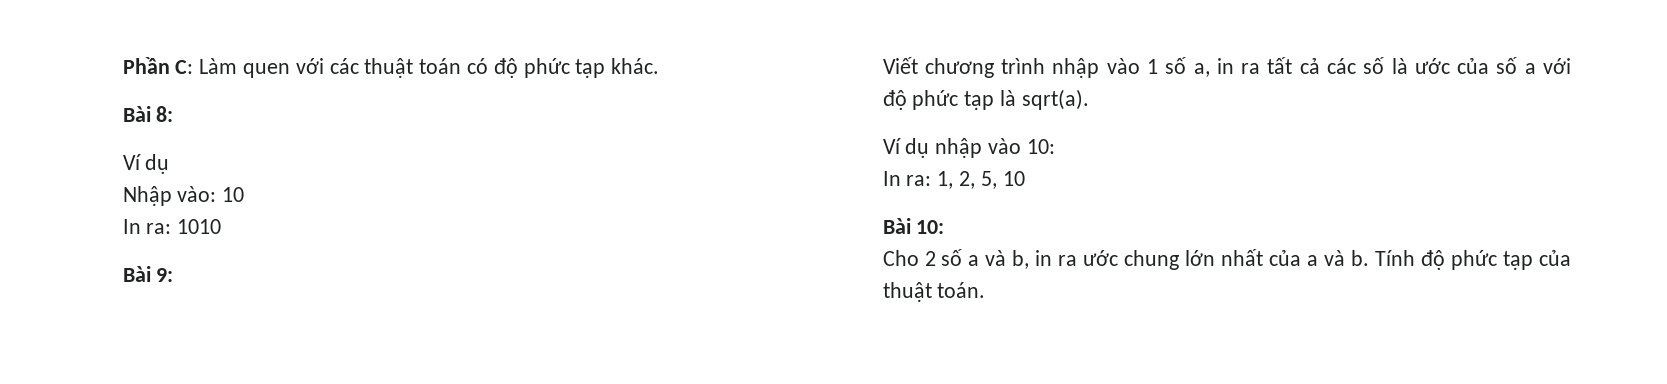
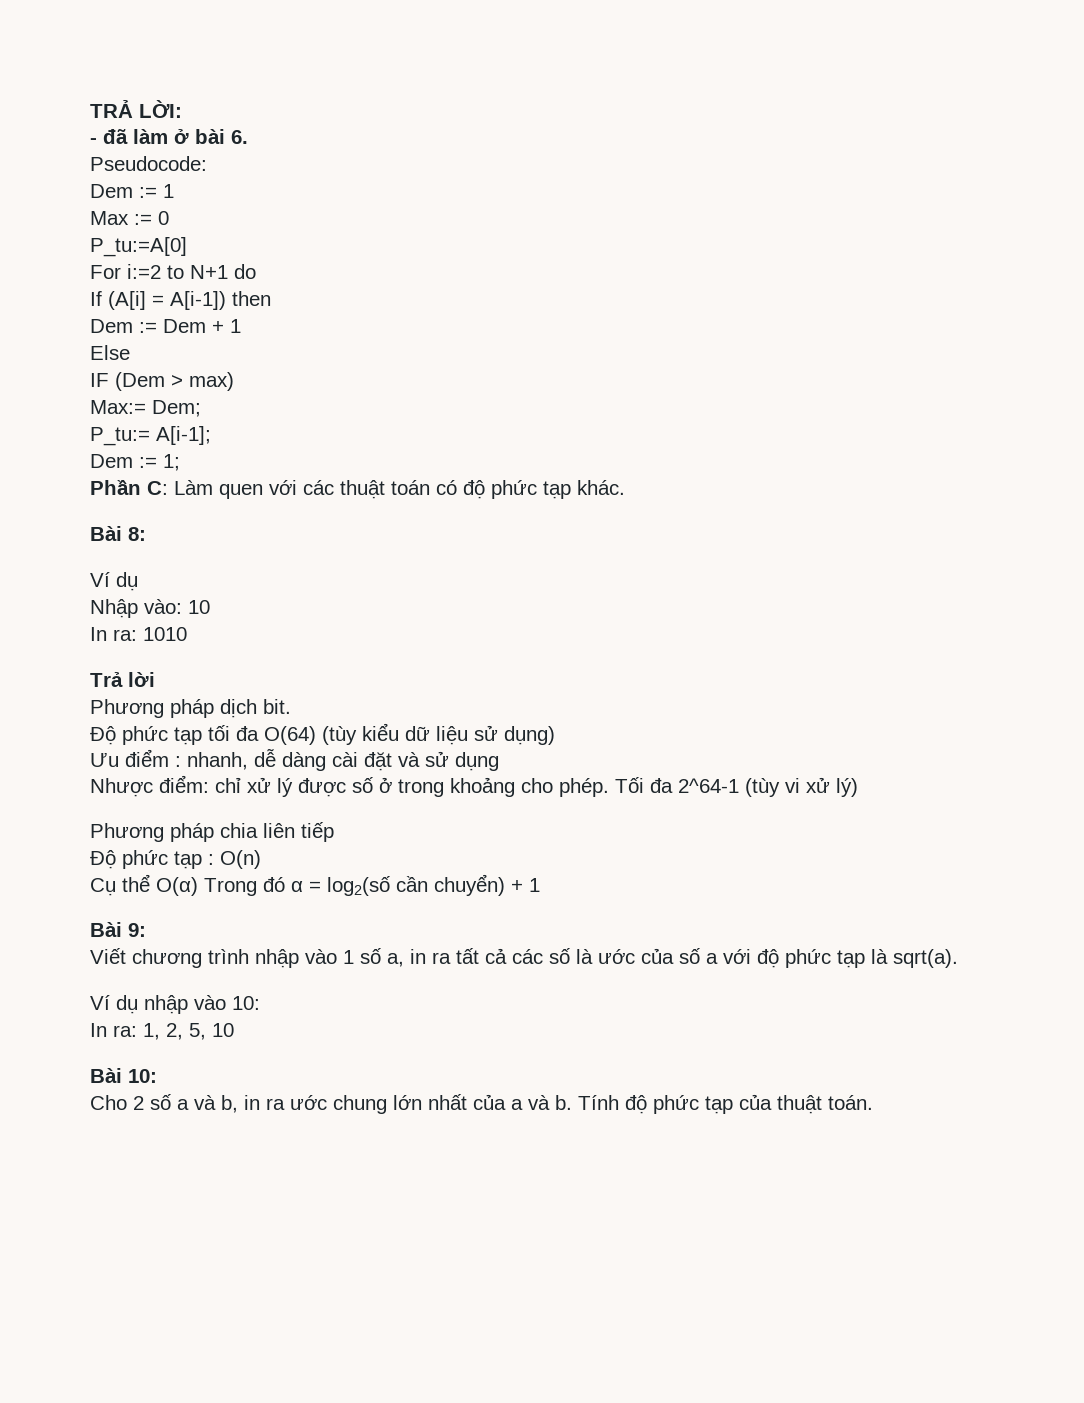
(122, 65) none -> [90,100,183,118] [90,129,249,144] [90,156,208,171] [90,184,175,198] [90,211,170,225] [90,237,188,257] [90,264,257,279] [90,291,272,310] [90,319,242,333] [90,345,131,360] [90,372,235,391] [90,400,202,417] [90,426,212,446] [90,454,181,471] TRẢ LỜI: // - đã làm ở bài 6. // Pseudocode: // Dem := 1 // Max := 0 // P_tu:=A[0] // For i:=2 to N+1 do // If (A[i] = A[i-1]) then // Dem := Dem + 1 // Else // IF (Dem > max) // Max:= Dem; // P_tu:= A[i-1]; // Dem := 1; //
(222, 226) none -> [90,672,156,687] [90,699,292,718] [90,723,556,745] [90,749,500,771] [90,775,859,797] [90,822,335,842] [90,850,262,869] [90,874,541,896] // Trả lời // Phương pháp dịch bit. // Độ phức tạp tối đa O(64) (tùy kiểu dữ liệu sử dụng) // Ưu điểm : nhanh, dễ dàng cài đặt và sử dụng // Nhược điểm: chỉ xử lý được số ở trong khoảng cho phép. Tối đa 2^64-1 (tùy vi xử lý) // Phương pháp chia liên tiếp // Độ phức tạp : O(n) // Cụ thể O(α) Trong đó α = log2(số cần chuyển) + 1

